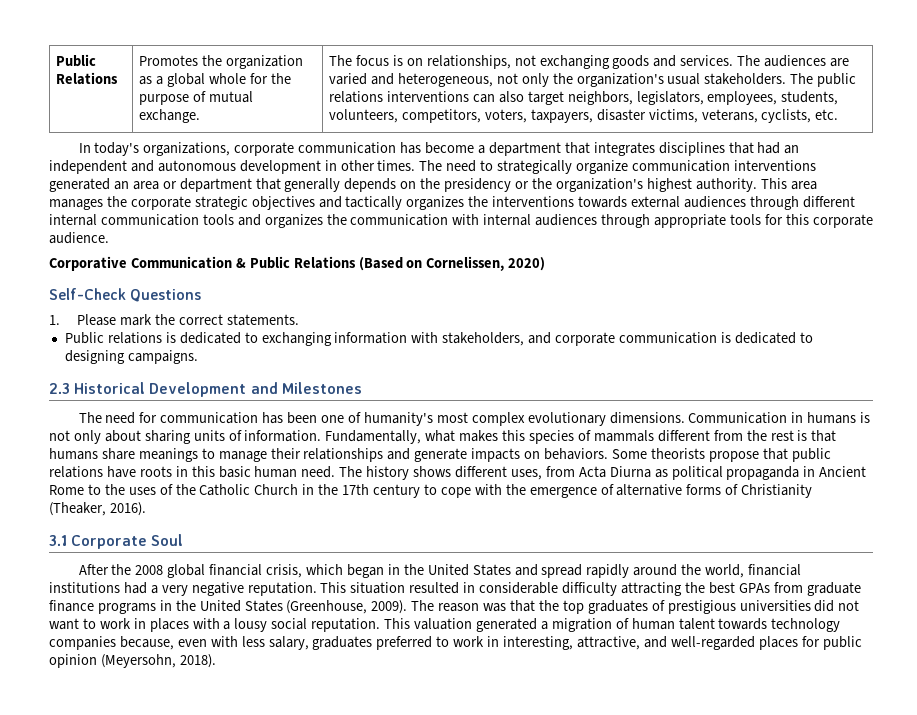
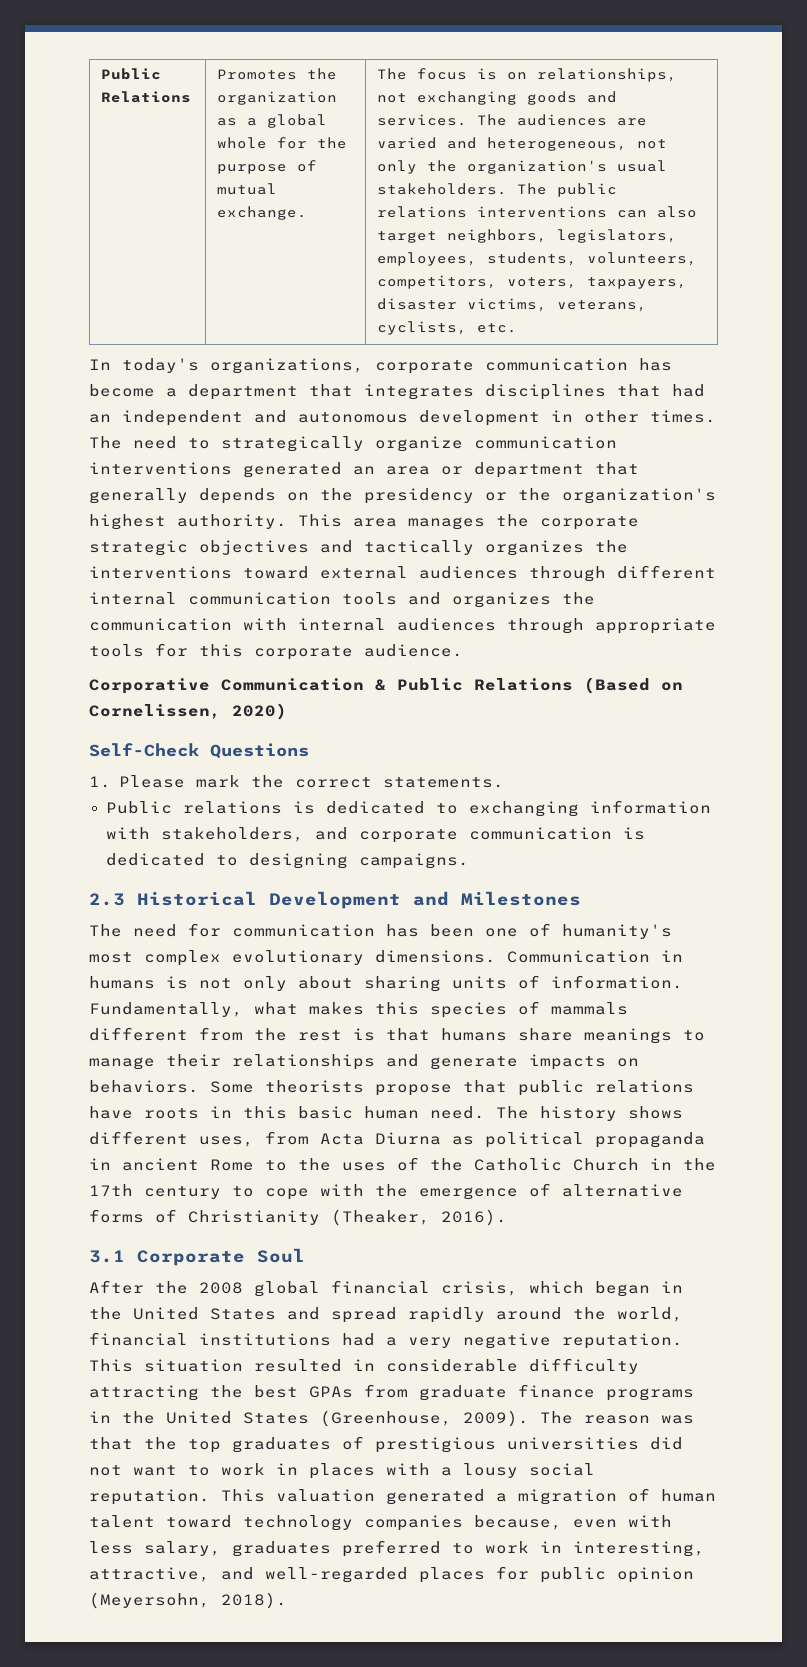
[578,196,628,208] towards -> [243,566,309,579] toward
[819,466,867,477] Ancient -> [122,1158,199,1171] ancient
[718,618,768,630] towards -> [166,1515,232,1528] toward

